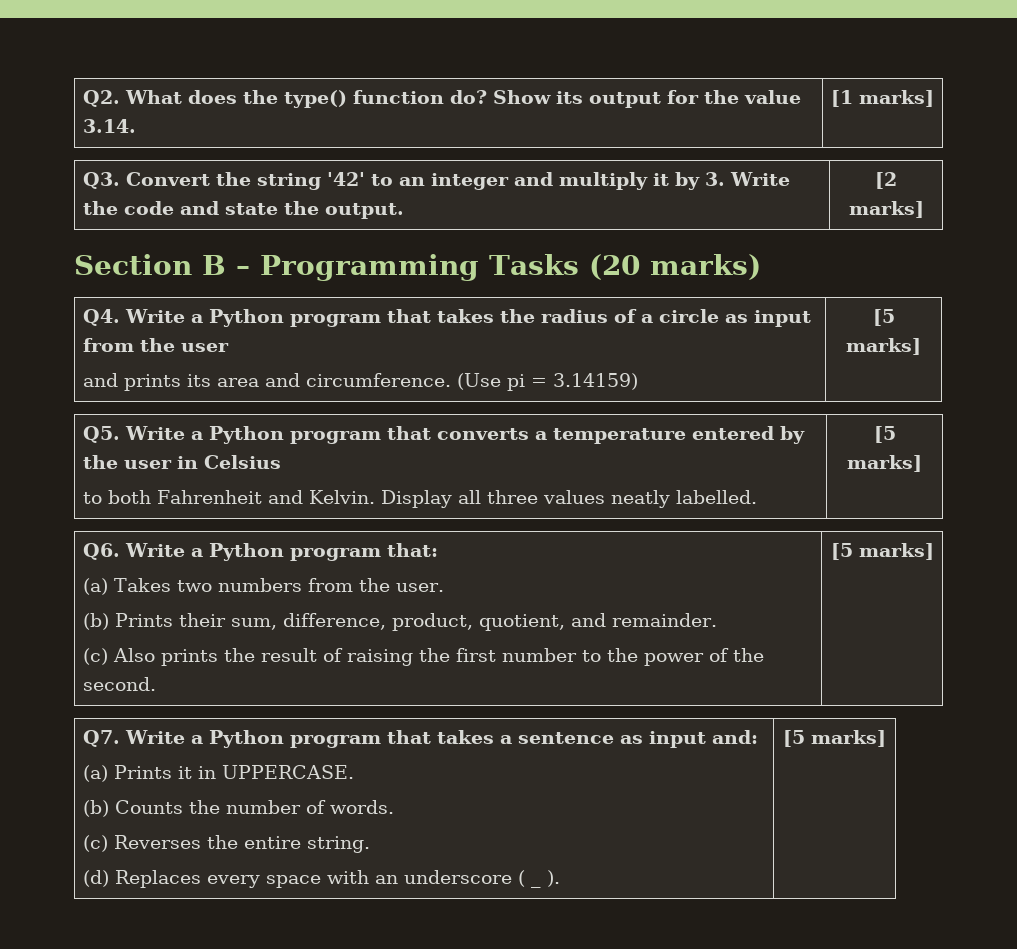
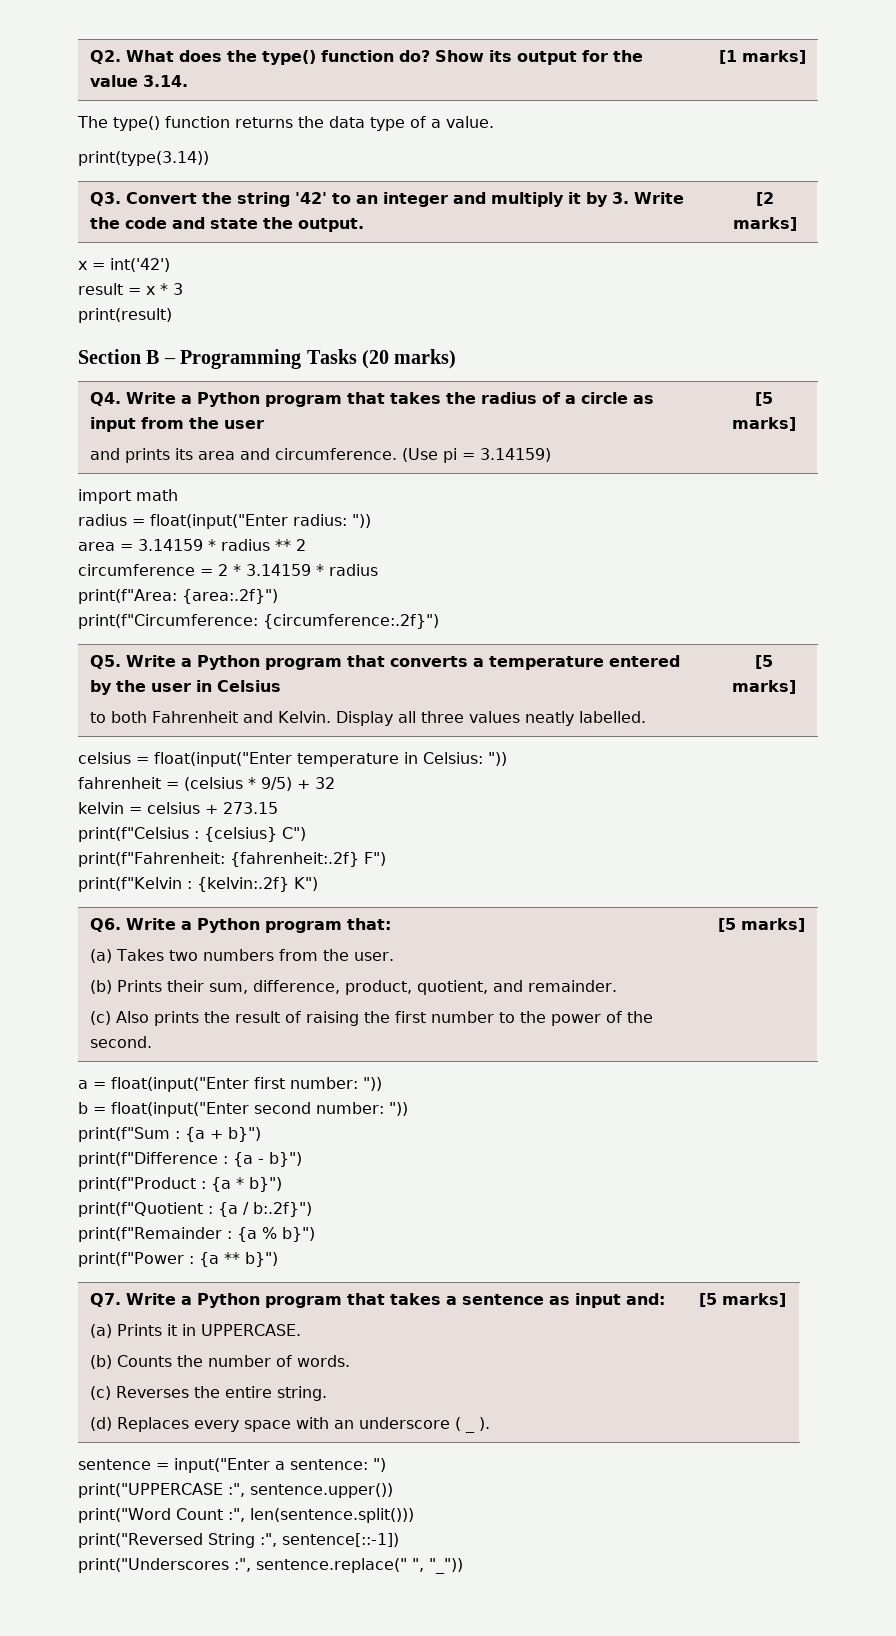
(934, 98) none -> [77,116,494,131] [78,151,209,166] // The type() function returns the data type of a value. // print(type(3.14))
(924, 209) none -> [78,258,170,272] [78,283,183,295] [78,308,172,323] // x = int('42') // result = x * 3 // print(result)
(921, 346) none -> [78,489,178,504] [78,514,371,529] [78,539,306,551] [78,564,378,576] [78,589,278,604] [78,614,439,629] // import math // radius = float(input("Enter radius: ")) // area = 3.14159 * radius ** 2 // circumference = 2 * 3.14159 * radius // print(f"Area: {area:.2f}") // print(f"Circumference: {circumference:.2f}")
(922, 463) none -> [78,752,507,767] [78,777,335,791] [78,802,278,814] [78,827,306,842] [78,852,386,867] [78,877,318,892] // celsius = float(input("Enter temperature in Celsius: ")) // fahrenheit = (celsius * 9/5) + 32 // kelvin = celsius + 273.15 // print(f"Celsius : {celsius} C") // print(f"Fahrenheit: {fahrenheit:.2f} F") // print(f"Kelvin : {kelvin:.2f} K")
(934, 551) none -> [78,1077,382,1092] [78,1102,408,1117] [78,1127,261,1142] [78,1152,302,1167] [78,1177,282,1192] [78,1202,312,1217] [78,1227,315,1242] [78,1252,278,1267] // a = float(input("Enter first number: ")) // b = float(input("Enter second number: ")) // print(f"Sum : {a + b}") // print(f"Difference : {a - b}") // print(f"Product : {a * b}") // print(f"Quotient : {a / b:.2f}") // print(f"Remainder : {a % b}") // print(f"Power : {a ** b}")
(886, 738) none -> [78,1458,386,1473] [78,1483,393,1498] [78,1508,414,1523] [78,1533,399,1548] [78,1558,463,1574] // sentence = input("Enter a sentence: ") // print("UPPERCASE :", sentence.upper()) // print("Word Count :", len(sentence.split())) // print("Reversed String :", sentence[::-1]) // print("Underscores :", sentence.replace(" ", "_"))

